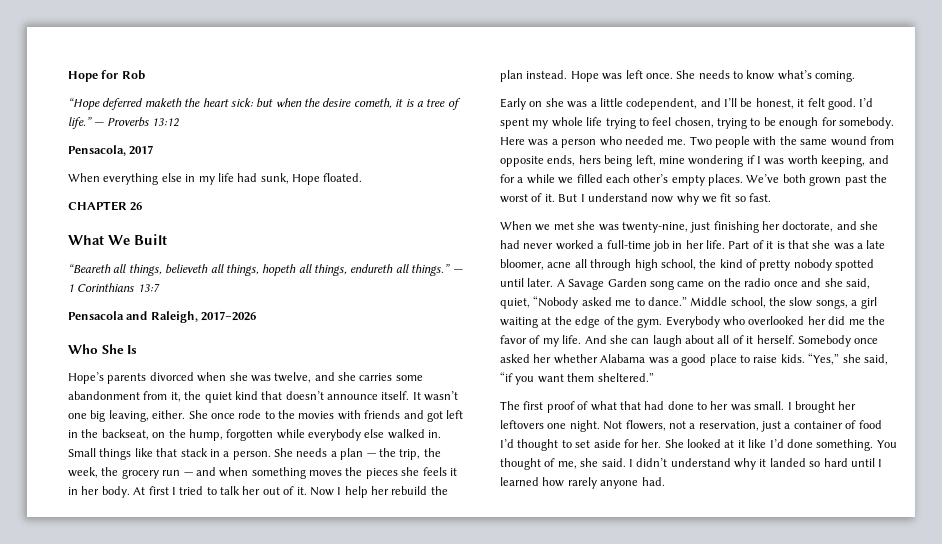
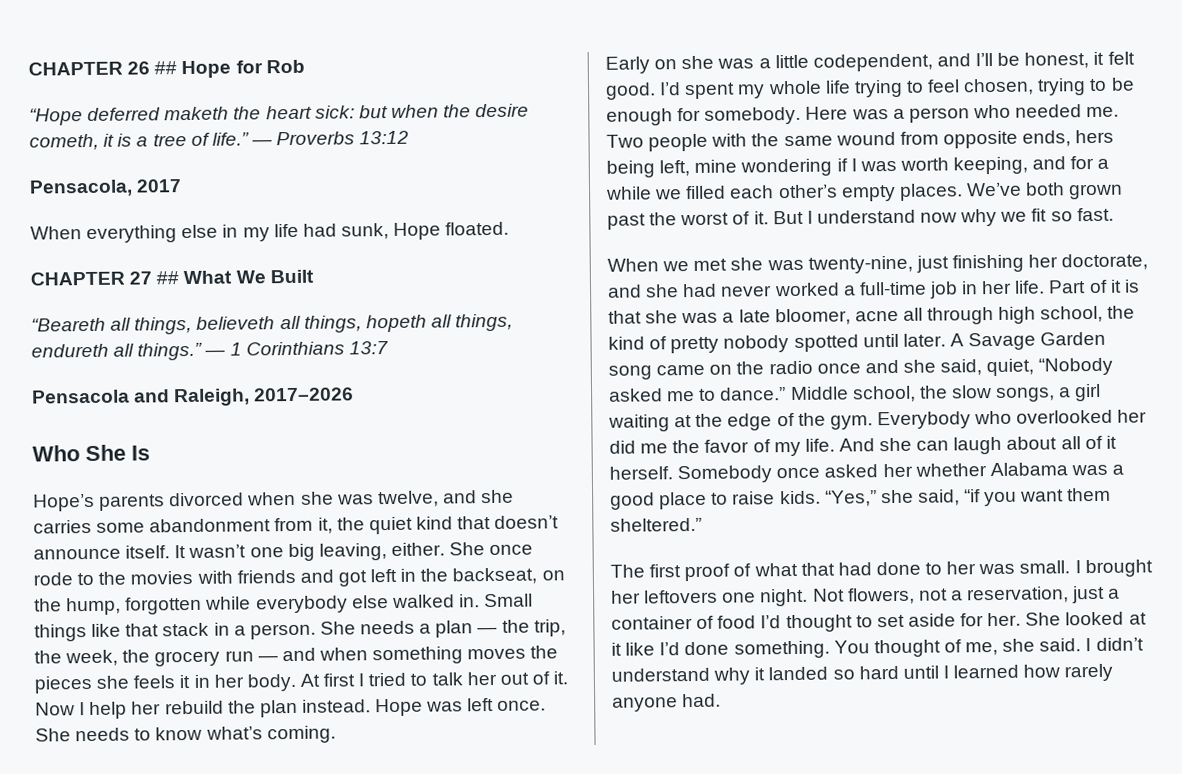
(68, 76) none -> [28,61,178,76] CHAPTER 26 ##
[130,202,143,211] 26 // -> [129,271,180,285] 27 ##

